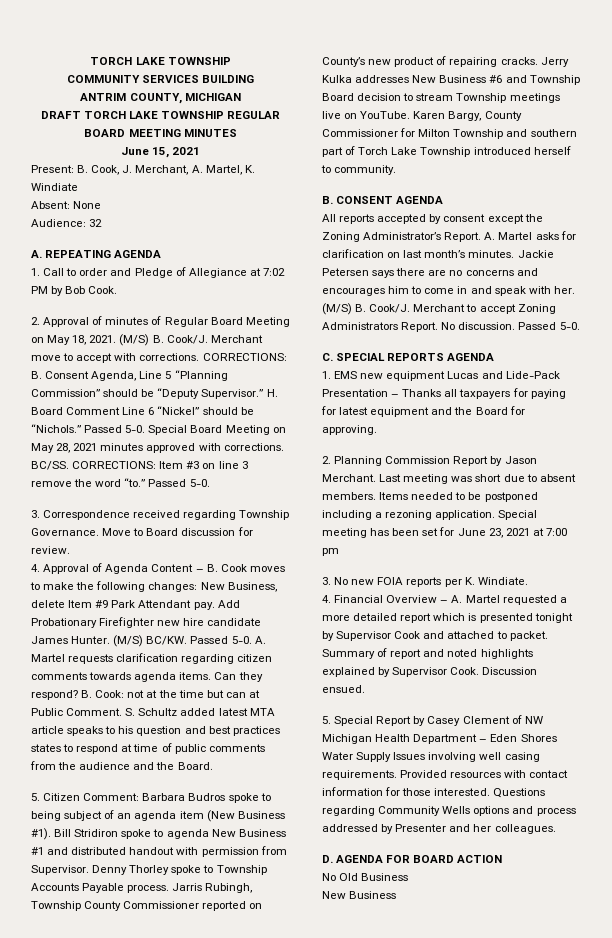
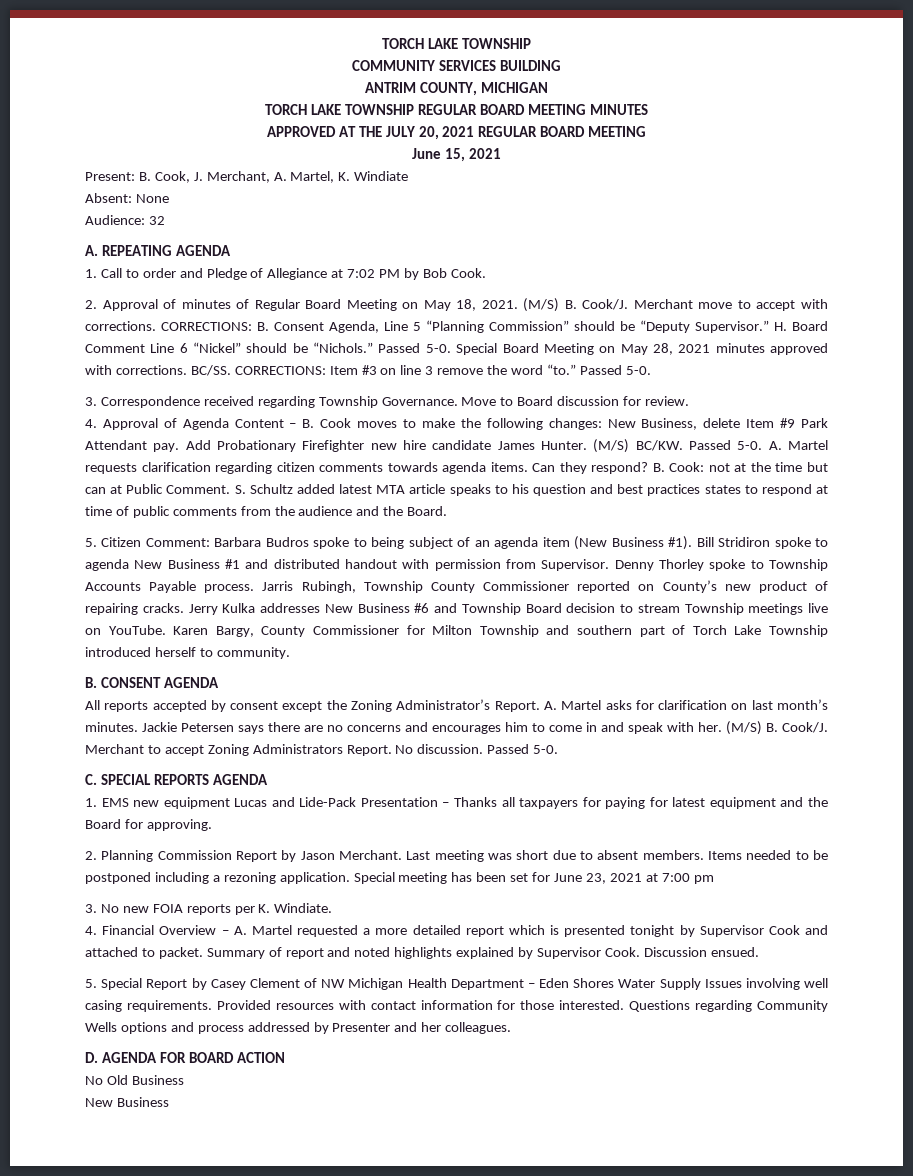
[40,111,81,119] DRAFT -> (548, 87) none
(237, 133) none -> [266,126,647,140] // APPROVED AT THE JULY 20, 2021 REGULAR BOARD MEETING

